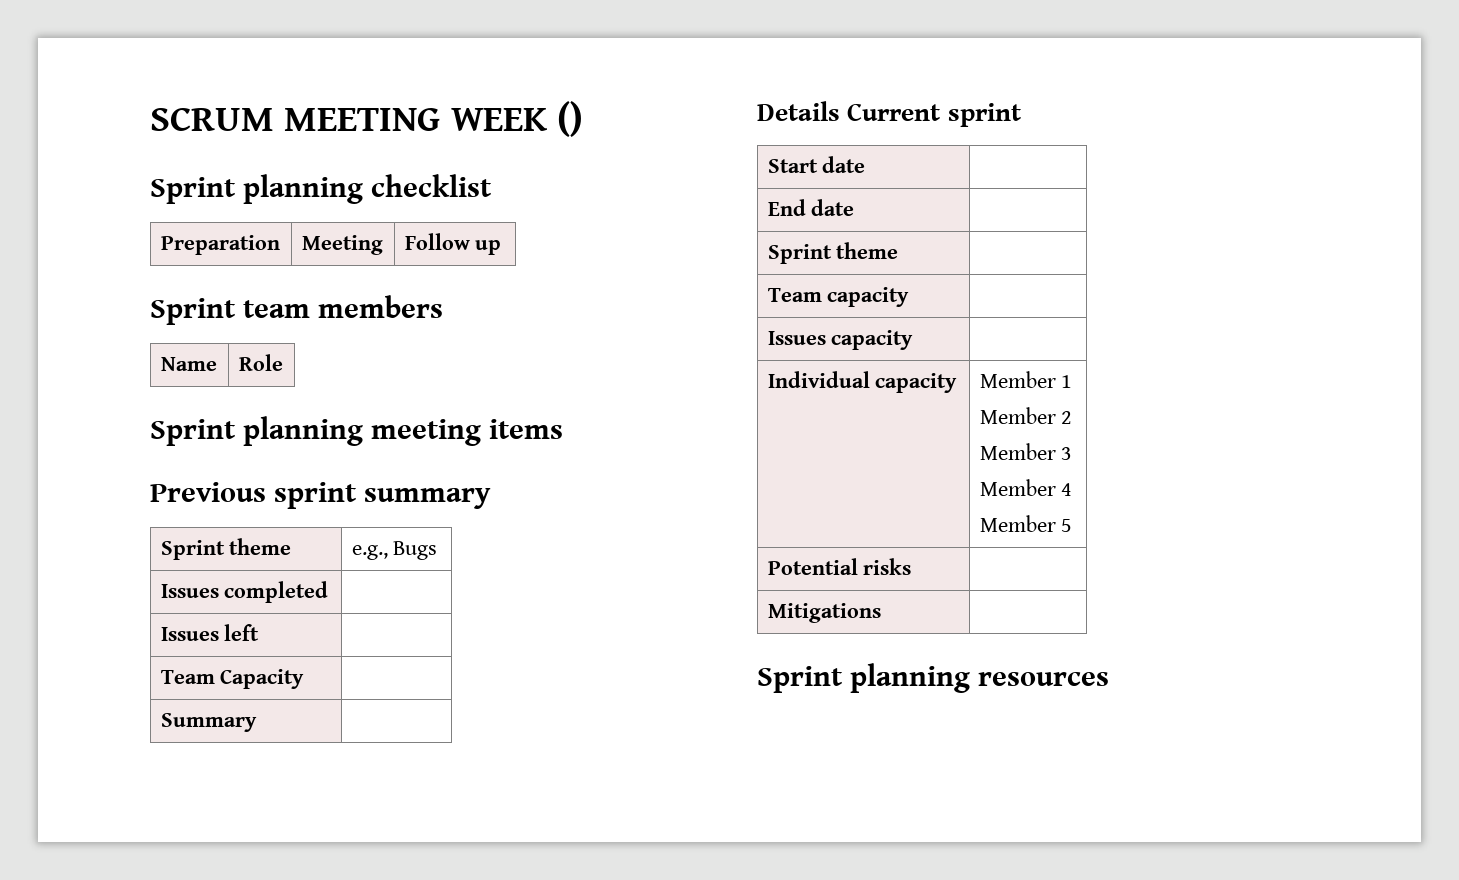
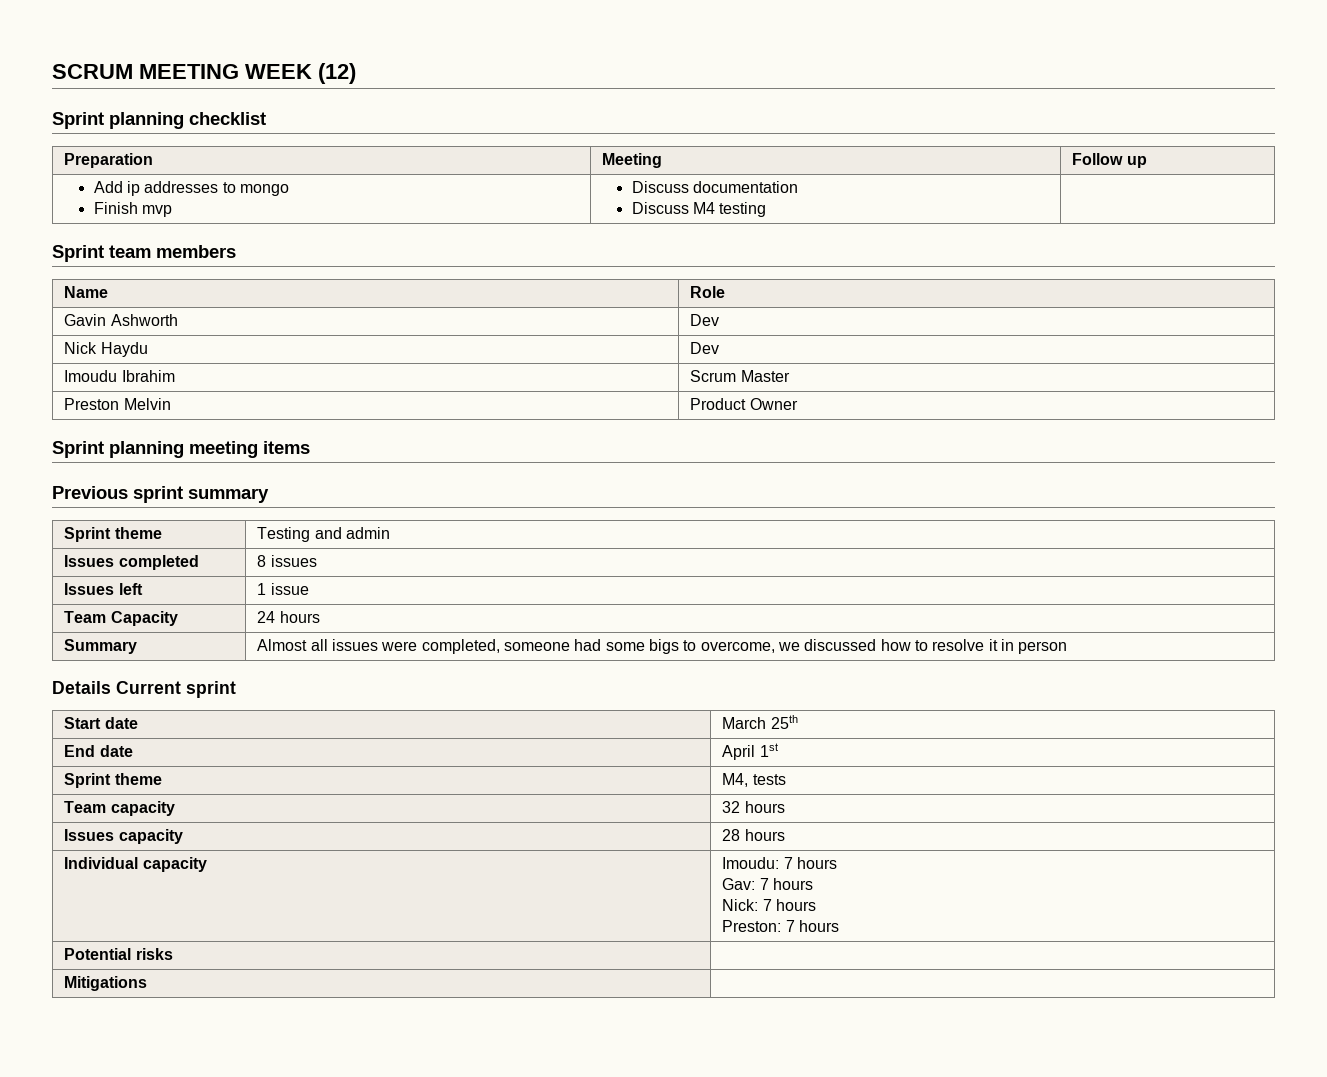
[556,101,583,137] () -> [318,63,356,84] (12)
(502, 247) none -> [93,181,289,196] [93,202,173,217] [631,181,799,193] [631,202,767,217] // Add ip addresses to mongo // Finish mvp | Discuss documentation // Discuss M4 testing |
(283, 362) none -> [64,314,178,326] [690,314,720,326] [64,342,148,357] [690,342,720,354] [64,370,175,382] [690,370,790,382] [64,398,171,410] [690,398,798,410] // Gavin Ashworth | Dev // Nick Haydu | Dev // Imoudu Ibrahim | Scrum Master // Preston Melvin | Product Owner
[351,541,438,560] e.g., Bugs -> [257,527,391,542] Testing and admin
(329, 592) none -> [257,555,317,567] 8 issues
(260, 632) none -> [257,583,309,595] 1 issue
(305, 679) none -> [257,611,320,623] 24 hours
(257, 722) none -> [257,639,1068,654] Almost all issues were completed, someone had some bigs to overcome, we discussed how to resolve it in person
(866, 164) none -> [722,715,798,729] March 25th
[767,242,899,264] // Sprint theme | -> [722,743,778,760] [64,773,162,788] [722,773,786,787] April 1st // Sprint theme | M4, tests
(910, 297) none -> [722,801,785,813] 32 hours
(914, 340) none -> [722,829,785,841] 28 hours
[979,371,1073,388] [979,407,1073,424] [979,443,1073,460] [979,479,1073,496] [979,515,1073,532] Member 1 // Member 2 // Member 3 // Member 4 // Member 5 -> [722,857,838,869] [722,878,814,890] [722,899,817,911] [722,920,840,932] Imoudu: 7 hours // Gav: 7 hours // Nick: 7 hours // Preston: 7 hours
[757,663,1110,693] // Sprint planning resources -> (148, 983) none

